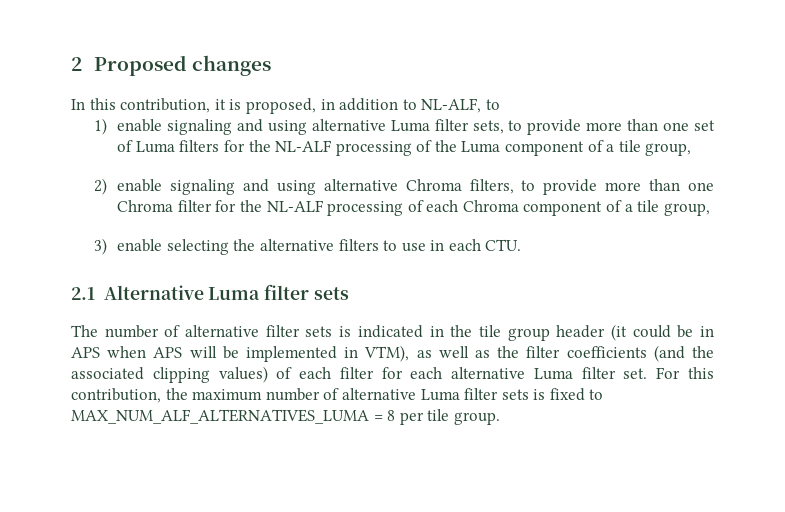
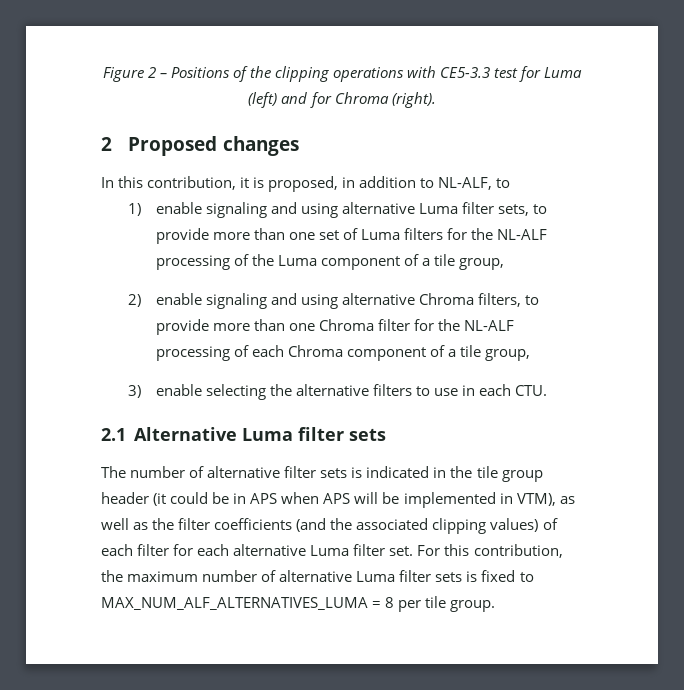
(71, 64) none -> [102,66,583,82] [248,92,436,108] Figure 2 – Positions of the clipping operations with CE5-3.3 test for Luma (left) and for Chroma (right). //

